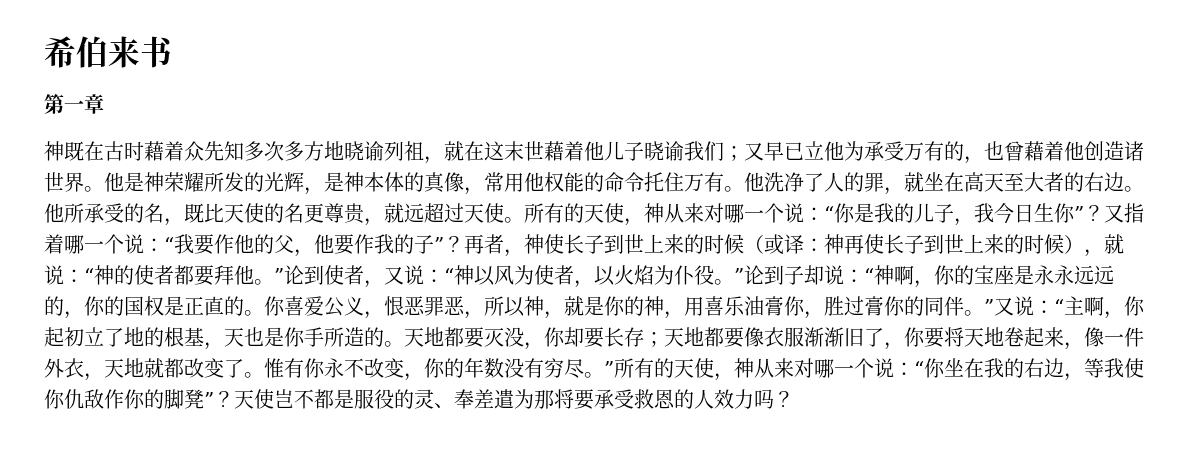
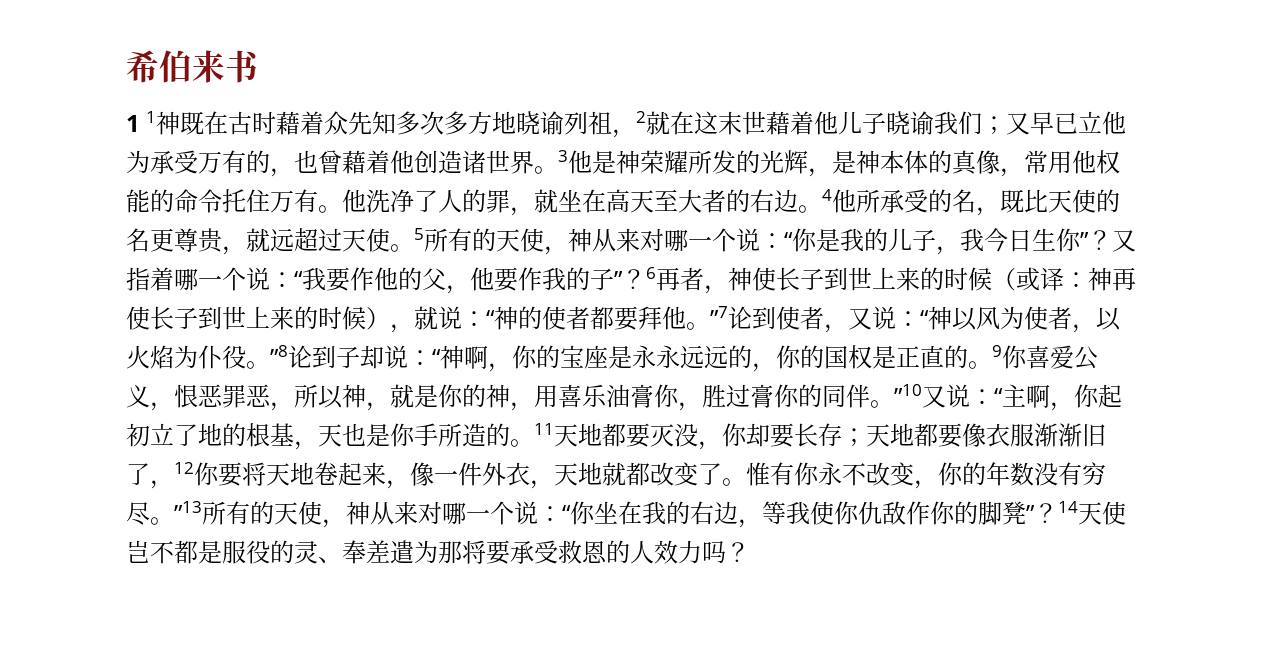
[44,94,104,114] 第一章 // -> [126,111,157,132] 1 1
(444, 160) none -> [636,111,647,123] 2
(104, 189) none -> [558,150,568,162] 3
(1144, 189) none -> [822,189,832,201] 4
(524, 220) none -> [414,228,424,240] 5
(464, 244) none -> [646,267,656,279] 6
[274,268,284,283] ” -> [710,306,728,327] ”7
[734,268,744,283] ” -> [270,345,288,366] ”8
(264, 313) none -> [992,345,1002,357] 9
[984,299,994,314] ” -> [894,384,922,405] ”10
(404, 344) none -> [534,423,554,435] 11
(904, 346) none -> [174,462,194,474] 12
[604,361,614,376] ” -> [174,501,202,522] ”13
(234, 399) none -> [1058,501,1078,513] 14

